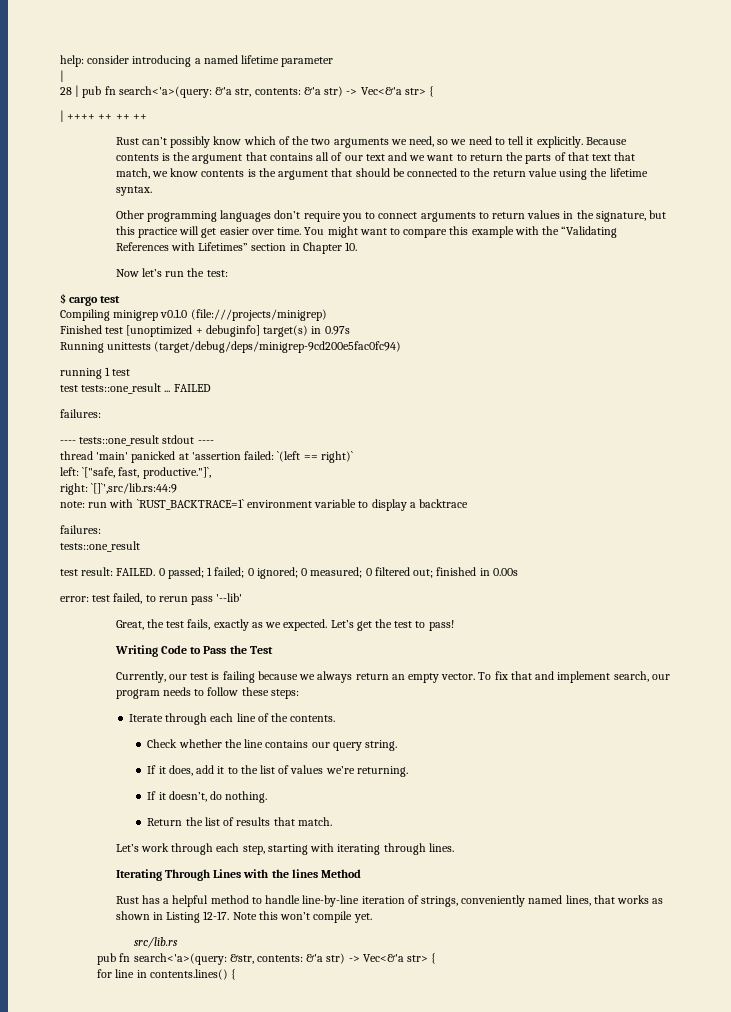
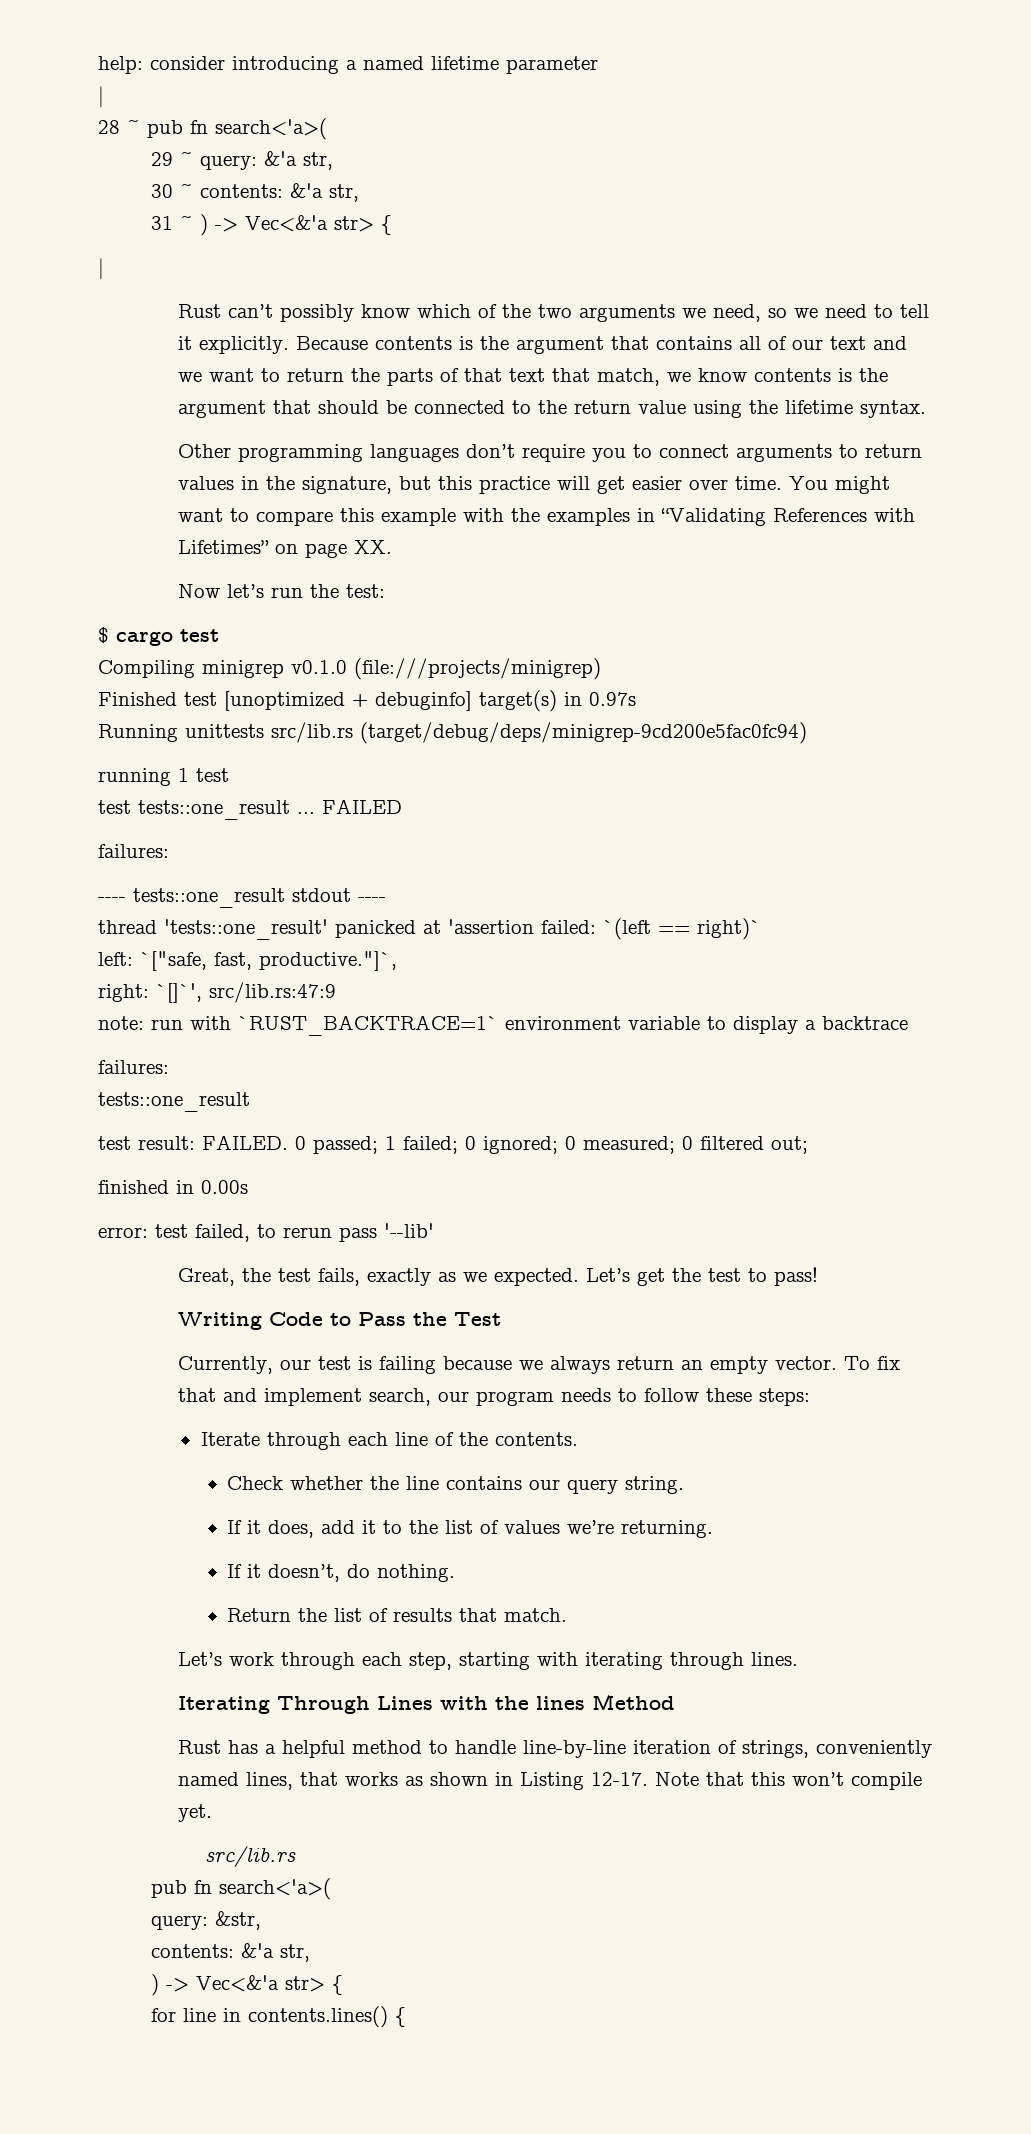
[75,85,344,98] | pub fn search<'a>(query: &'a str, contents: &'a str) -> [127,118,327,140] [151,151,334,170] [151,183,360,202] [151,214,209,236] ~ pub fn search<'a>( // 29 ~ query: &'a str, // 30 ~ contents: &'a str, // 31 ~ )
[67,114,147,120] ++++ ++ ++ ++ -> (104, 269) none
(560, 230) none -> [547,508,656,526] examples in
[251,242,358,254] section in Chapter 10. -> [275,540,393,558] on page XX.
(152, 346) none -> [271,722,353,743] src/lib.rs
[96,452,129,460] 'main' -> [164,919,328,940] 'tests::one_result'
[91,483,178,494] `[]`',src/lib.rs:44:9 -> [156,982,336,1003] `[]`', src/lib.rs:47:9
(434, 573) none -> (808, 1145) //
(257, 916) none -> [706,1772,745,1786] that
[133,953,227,965] search<'a>(query: -> [219,1878,332,1900] [151,1915,209,1930] search<'a>( // query:
[257,953,346,964] contents: &'a str) -> [151,1943,311,1962] [151,1974,160,1996] // contents: &'a str, // )

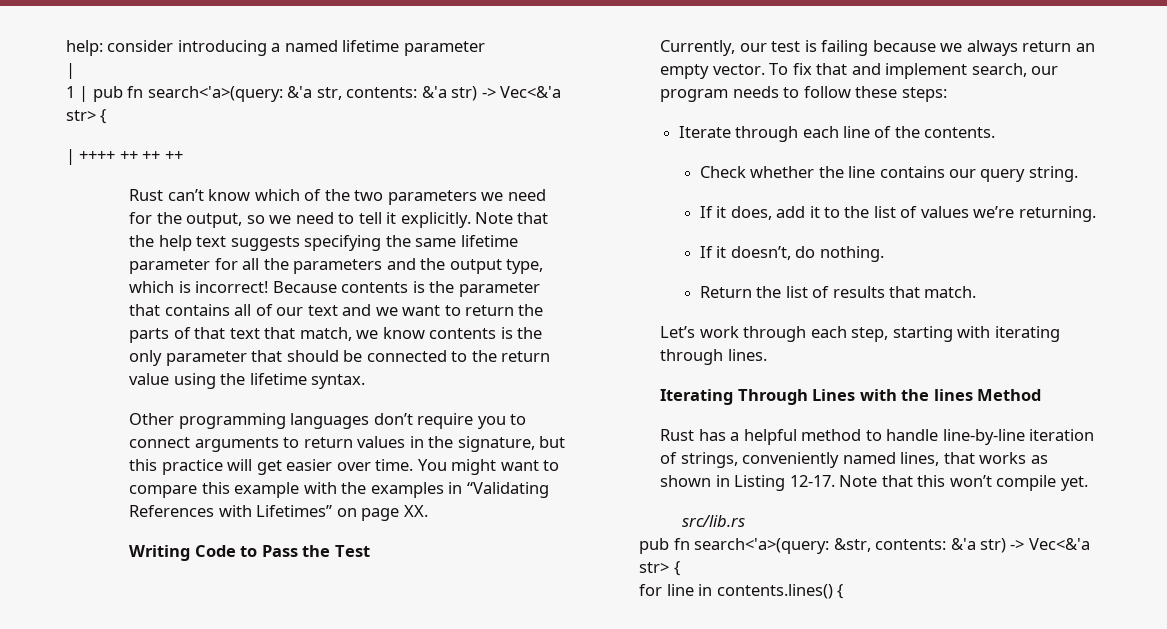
[98,118,327,140] [151,151,334,170] [151,183,360,202] [151,214,209,236] 28 ~ pub fn search<'a>( // 29 ~ query: &'a str, // 30 ~ contents: &'a str, // 31 ~ ) -> [66,86,478,102] 1 | pub fn search<'a>(query: &'a str, contents: &'a str)
(104, 269) none -> [79,151,183,161] ++++ ++ ++ ++
[280,304,355,322] possibly -> (204, 195) none
[579,304,762,322] arguments we need, -> [387,189,546,205] [129,212,243,228] parameters we need for the output,
(290, 345) none -> [475,212,549,224] [129,235,518,251] [129,258,544,274] [129,281,269,293] Note that the help text suggests specifying the same lifetime parameter for all the parameters and the output type, which is incorrect!
[516,336,605,354] argument -> [458,282,540,297] parameter
[178,400,267,418] argument -> [129,350,247,366] only parameter
[178,584,386,598] [98,627,219,646] [98,658,601,680] [98,690,636,712] [98,722,807,744] [98,768,229,786] [98,799,402,820] [98,844,169,858] [98,888,386,908] [98,918,761,940] [98,951,397,971] [98,982,336,1003] [98,1015,908,1036] [98,1060,169,1074] [98,1092,250,1112] [98,1135,808,1154] [98,1180,248,1194] [98,1223,434,1242] [178,1267,819,1286] // Now let’s run the test: // $ cargo test // Compiling minigrep v0.1.0 (file:///projects/minigrep) // Finished test [unoptimized + debuginfo] target(s) in 0.97s // Running unittests src/lib.rs (target/debug/deps/minigrep-9cd200e5fac0fc94) // running 1 test // test tests::one_result ... FAILED // failures: // ---- tests::one_result stdout ---- // thread 'tests::one_result' panicked at 'assertion failed: `(left == right)` // left: `["safe, fast, productive."]`, // right: `[]`', src/lib.rs:47:9 // note: run with `RUST_BACKTRACE=1` environment variable to display a backtrace // failures: // tests::one_result // test result: FAILED. 0 passed; 1 failed; 0 ignored; 0 measured; 0 filtered out; // finished in 0.00s // error: test failed, to rerun pass '--lib' // Great, the test fails, exactly as we expected. Let’s get the test to pass! -> (428, 511) none
[219,1878,332,1900] [151,1915,209,1930] search<'a>( // query: -> [694,538,830,554] search<'a>(query:
[151,1943,311,1962] [151,1974,160,1996] // contents: &'a str, // ) -> [875,538,1007,553] contents: &'a str)

